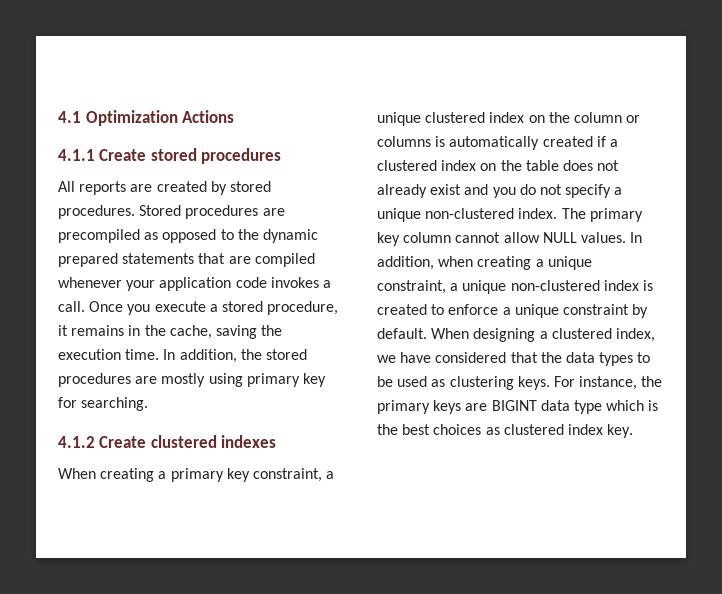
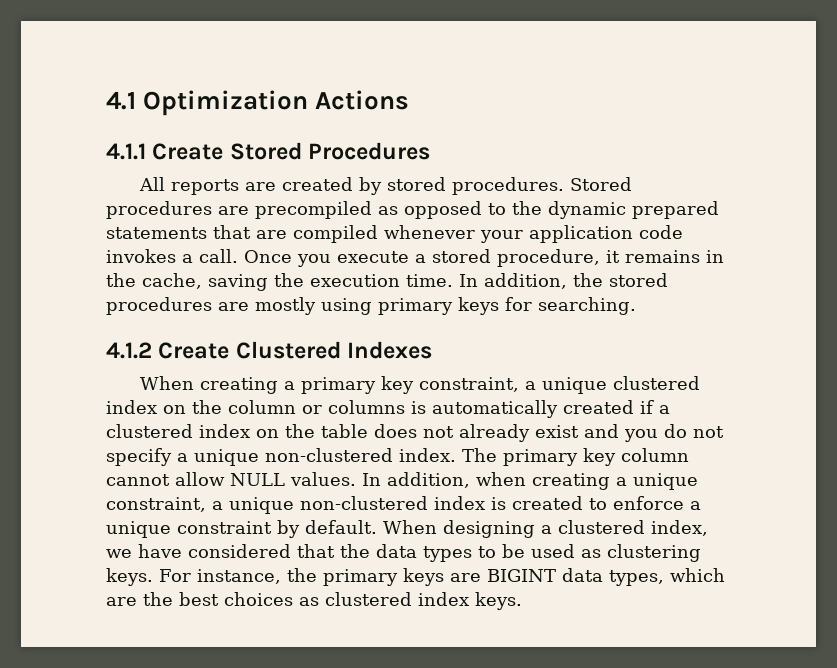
[150,148,282,164] stored procedures -> [229,142,431,160] Stored Procedures
[302,373,326,387] key -> [458,297,499,315] keys
[150,435,277,448] clustered indexes -> [235,341,433,359] Clustered Indexes
[573,400,659,414] type which is -> [608,568,725,586] [106,597,137,606] types, which are
[607,424,634,438] key. -> [475,592,522,610] keys.

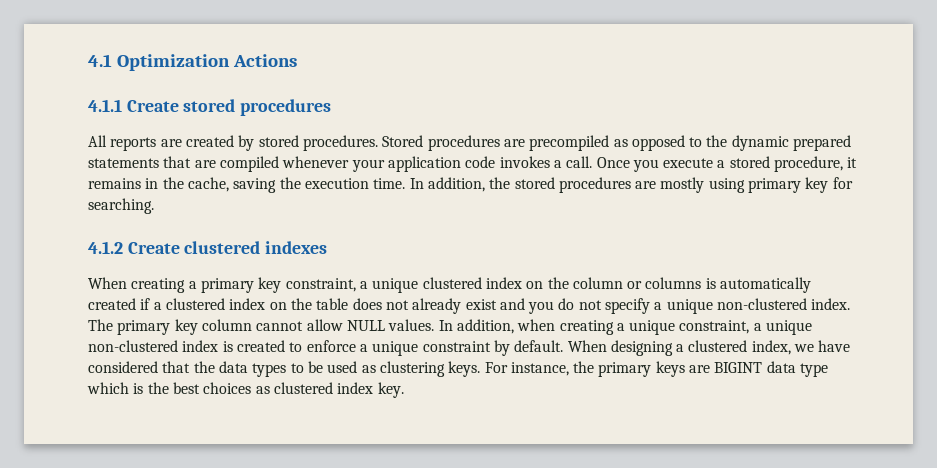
[229,142,431,160] Stored Procedures -> [183,99,332,116] stored procedures
[458,297,499,315] keys -> [805,177,829,193] key
[235,341,433,359] Clustered Indexes -> [184,241,328,254] clustered indexes
[608,568,725,586] [106,597,137,606] types, which are -> [800,363,829,377] [87,382,144,394] type which is
[475,592,522,610] keys. -> [377,382,404,398] key.

